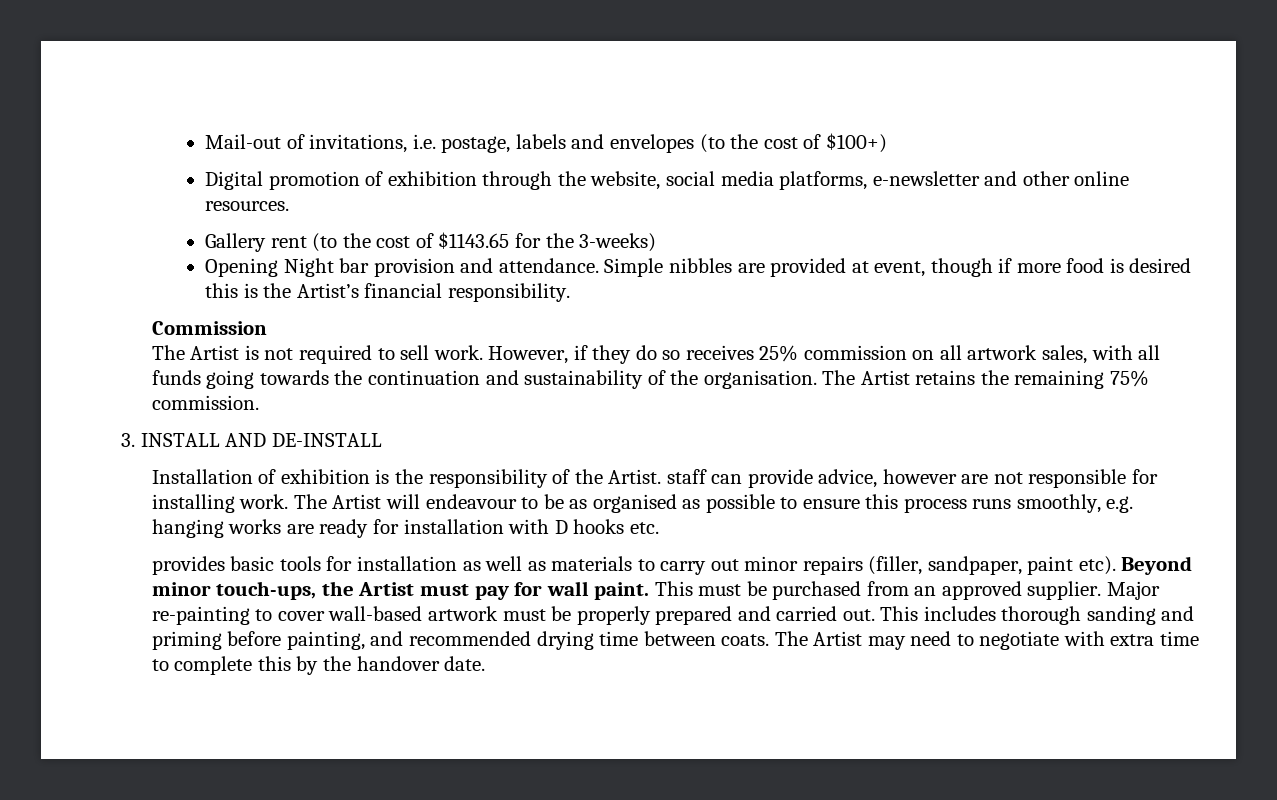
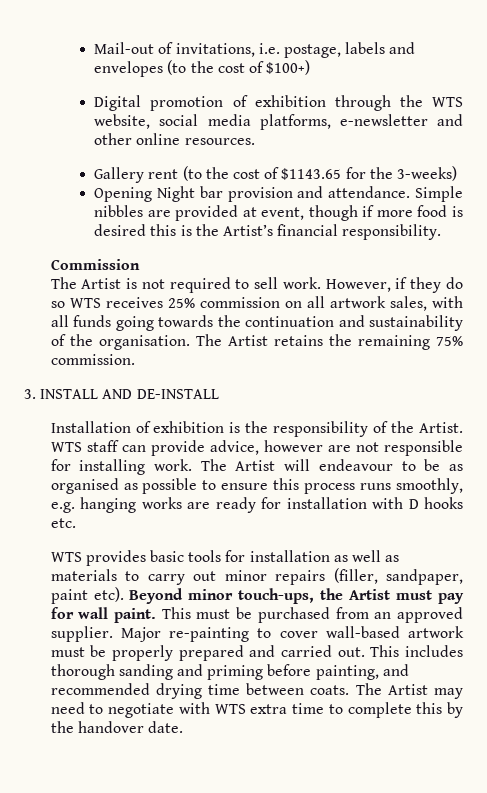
(586, 178) none -> [431,97,463,107] WTS
(681, 355) none -> [69,298,101,308] WTS
(662, 476) none -> [50,442,82,452] WTS
(659, 528) none -> [50,552,82,562] WTS
(1105, 638) none -> [214,704,246,714] WTS

